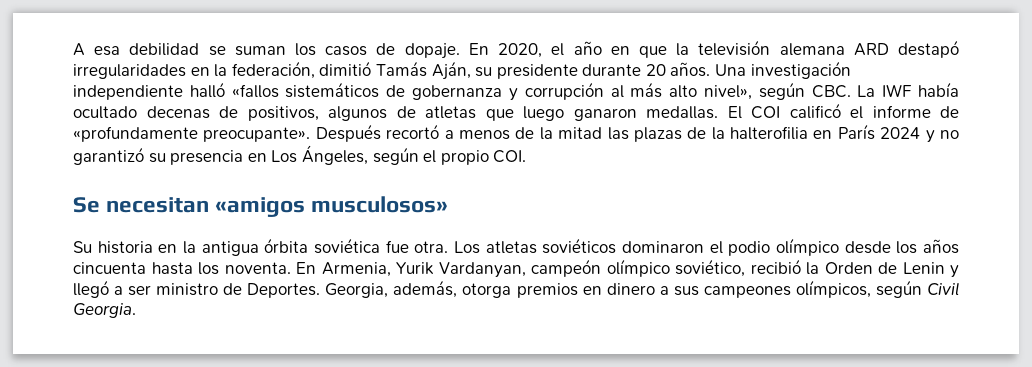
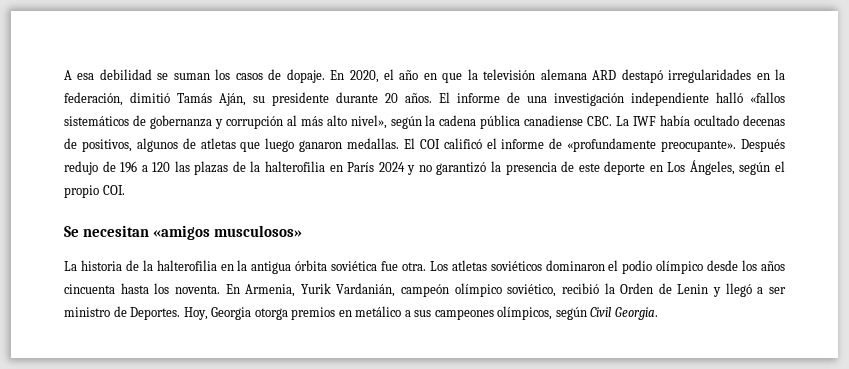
[715,64,747,76] Una -> [439,92,547,103] El informe de una
(805, 91) none -> [425,115,584,129] la cadena pública canadiense
[386,124,603,140] recortó a menos de la mitad -> [64,161,171,175] redujo de 196 a 120
[148,150,244,165] su presencia -> [490,161,646,175] la presencia de este deporte
[73,241,153,254] Su historia -> [64,260,217,271] La historia de la halterofilia
[438,262,526,278] Vardanyan, -> [336,283,396,297] Vardanián,
[325,280,458,298] Georgia, además, -> [183,307,252,320] Hoy, Georgia
[606,283,655,295] dinero -> [355,306,402,317] metálico

